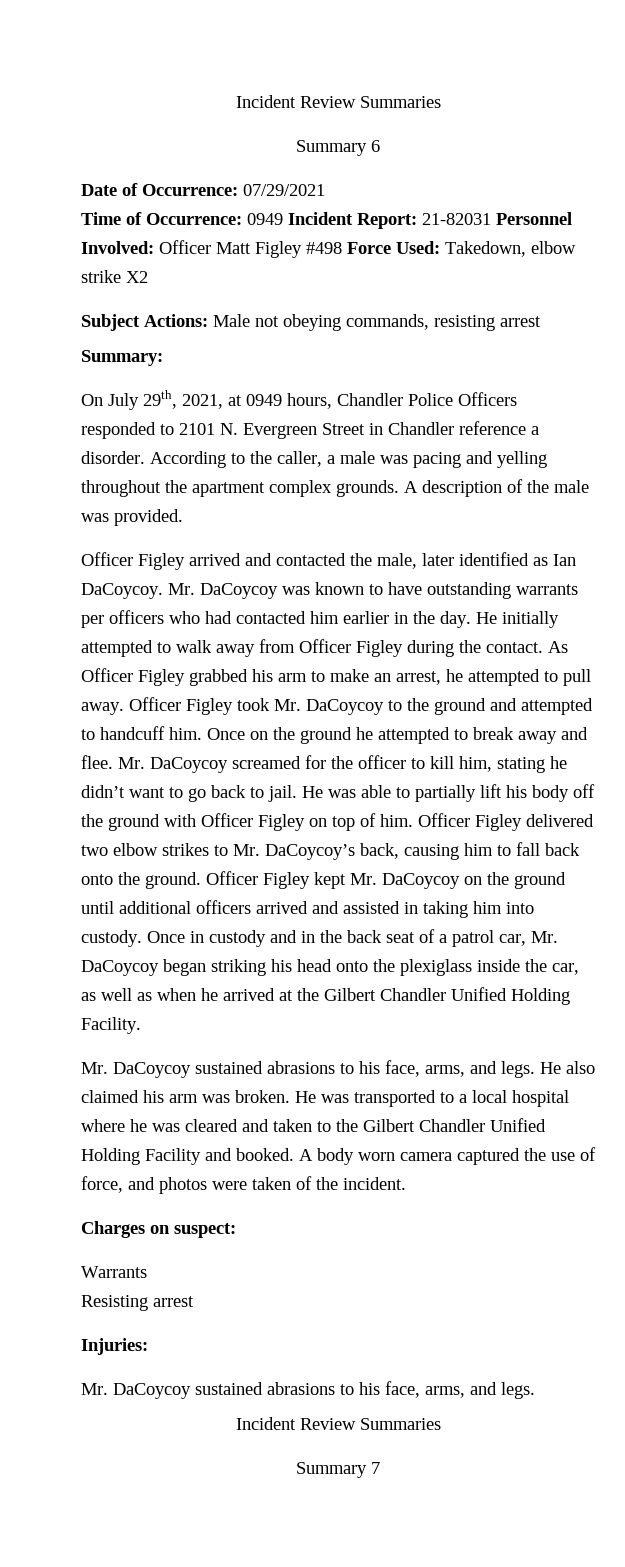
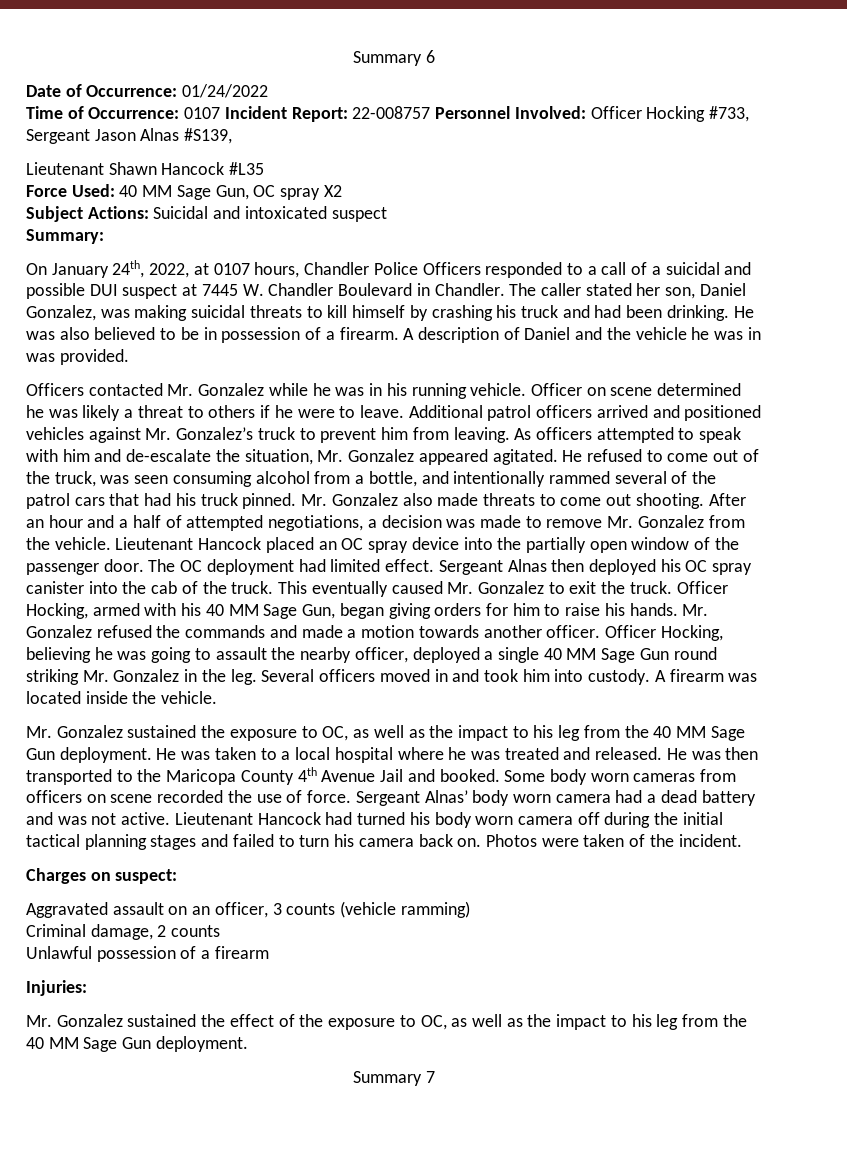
[235,95,441,108] Incident Review Summaries // -> (353, 58) none
[243,184,325,196] 07/29/2021 -> [182,84,269,98] 01/24/2022
[247,213,283,225] 0949 -> [184,107,221,119] 0107
[422,213,491,225] 21-82031 -> [352,106,431,119] 22-008757
[216,241,576,258] [81,270,148,283] [81,314,541,331] [81,350,163,366] [81,390,282,410] Matt Figley #498 Force Used: Takedown, elbow strike X2 // Subject Actions: Male not obeying commands, resisting arrest // Summary: // On July 29th, 2021, at 0949 -> [646,106,749,122] [26,128,233,144] [26,162,265,175] [26,184,342,200] [26,206,387,222] [26,229,104,244] [26,260,250,278] Hocking #733, Sergeant Jason Alnas #S139, // Lieutenant Shawn Hancock #L35 // Force Used: 40 MM Sage Gun, OC spray X2 // Subject Actions: Suicidal and intoxicated suspect // Summary: // On January 24th, 2022, at 0107
[179,421,539,439] [81,451,547,468] [81,479,589,497] [81,509,183,526] [81,552,576,570] [81,582,578,599] [81,610,559,628] [81,639,568,657] [81,668,591,686] [81,697,593,715] [81,726,588,744] [81,755,567,773] [81,784,595,802] [81,813,594,831] [81,842,580,860] [81,871,566,889] [81,900,534,918] [81,929,558,947] [81,959,579,976] [81,987,570,1005] [81,1017,141,1034] [81,1060,595,1078] [81,1090,436,1107] 2101 N. Evergreen Street in Chandler reference a disorder. According to the caller, a male was pacing and yelling throughout the apartment complex grounds. A description of the male was provided. // Officer Figley arrived and contacted the male, later identified as Ian DaCoycoy. Mr. DaCoycoy was known to have outstanding warrants per officers who had contacted him earlier in the day. He initially attempted to walk away from Officer Figley during the contact. As Officer Figley grabbed his arm to make an arrest, he attempted to pull away. Officer Figley took Mr. DaCoycoy to the ground and attempted to handcuff him. Once on the ground he attempted to break away and flee. Mr. DaCoycoy screamed for the officer to kill him, stating he didn’t want to go back to jail. He was able to partially lift his body off the ground with Officer Figley on top of him. Officer Figley delivered two elbow strikes to Mr. DaCoycoy’s back, causing him to fall back onto the ground. Officer Figley kept Mr. DaCoycoy on the ground until additional officers arrived and assisted in taking him into custody. Once in custody and in the back seat of a patrol car, Mr. DaCoycoy began striking his head onto the plexiglass inside the car, as well as when he arrived at the Gilbert Chandler Unified Holding Facility. // Mr. DaCoycoy sustained abrasions to his face, arms, and legs. He also claimed his arm was broken. He was transported -> [587,262,752,275] [26,283,746,299] [26,305,754,321] [26,327,761,343] [26,349,129,365] [26,383,742,399] [26,405,762,421] [26,427,742,443] [26,449,759,465] [26,471,717,487] [26,493,746,509] [26,515,745,531] [26,537,739,553] [26,559,753,575] [26,581,728,597] [26,603,709,619] [26,625,723,641] [26,647,717,663] [26,669,758,685] [26,691,218,704] [26,725,745,741] [26,747,256,763] a call of a suicidal and possible DUI suspect at 7445 W. Chandler Boulevard in Chandler. The caller stated her son, Daniel Gonzalez, was making suicidal threats to kill himself by crashing his truck and had been drinking. He was also believed to be in possession of a firearm. A description of Daniel and the vehicle he was in was provided. // Officers contacted Mr. Gonzalez while he was in his running vehicle. Officer on scene determined he was likely a threat to others if he were to leave. Additional patrol officers arrived and positioned vehicles against Mr. Gonzalez’s truck to prevent him from leaving. As officers attempted to speak with him and de-escalate the situation, Mr. Gonzalez appeared agitated. He refused to come out of the truck, was seen consuming alcohol from a bottle, and intentionally rammed several of the patrol cars that had his truck pinned. Mr. Gonzalez also made threats to come out shooting. After an hour and a half of attempted negotiations, a decision was made to remove Mr. Gonzalez from the vehicle. Lieutenant Hancock placed an OC spray device into the partially open window of the passenger door. The OC deployment had limited effect. Sergeant Alnas then deployed his OC spray canister into the cab of the truck. This eventually caused Mr. Gonzalez to exit the truck. Officer Hocking, armed with his 40 MM Sage Gun, began giving orders for him to raise his hands. Mr. Gonzalez refused the commands and made a motion towards another officer. Officer Hocking, believing he was going to assault the nearby officer, deployed a single 40 MM Sage Gun round striking Mr. Gonzalez in the leg. Several officers moved in and took him into custody. A firearm was located inside the vehicle. // Mr. Gonzalez sustained the exposure to OC, as well as the impact to his leg from the 40 MM Sage Gun deployment. He was taken
[185,1118,546,1132] [81,1147,596,1165] [81,1176,207,1194] cleared and taken to the Gilbert Chandler Unified Holding Facility and booked. A body worn camera captured the use of force, and photos -> [504,747,759,760] [26,767,737,785] [26,790,756,806] [26,812,723,828] [26,834,537,850] treated and released. He was then transported to the Maricopa County 4th Avenue Jail and booked. Some body worn cameras from officers on scene recorded the use of force. Sergeant Alnas’ body worn camera had a dead battery and was not active. Lieutenant Hancock had turned his body worn camera off during the initial tactical planning stages and failed to turn his camera back on. Photos
[81,1266,147,1278] [81,1295,194,1311] [81,1338,148,1355] [81,1381,535,1399] [235,1417,441,1430] Warrants // Resisting arrest // Injuries: // Mr. DaCoycoy sustained abrasions to his face, arms, and legs. // Incident Review Summaries -> [26,901,470,918] [26,924,221,940] [26,946,269,962] [26,980,87,996] [26,1014,747,1030] [26,1036,248,1052] Aggravated assault on an officer, 3 counts (vehicle ramming) // Criminal damage, 2 counts // Unlawful possession of a firearm // Injuries: // Mr. Gonzalez sustained the effect of the exposure to OC, as well as the impact to his leg from the 40 MM Sage Gun deployment.

